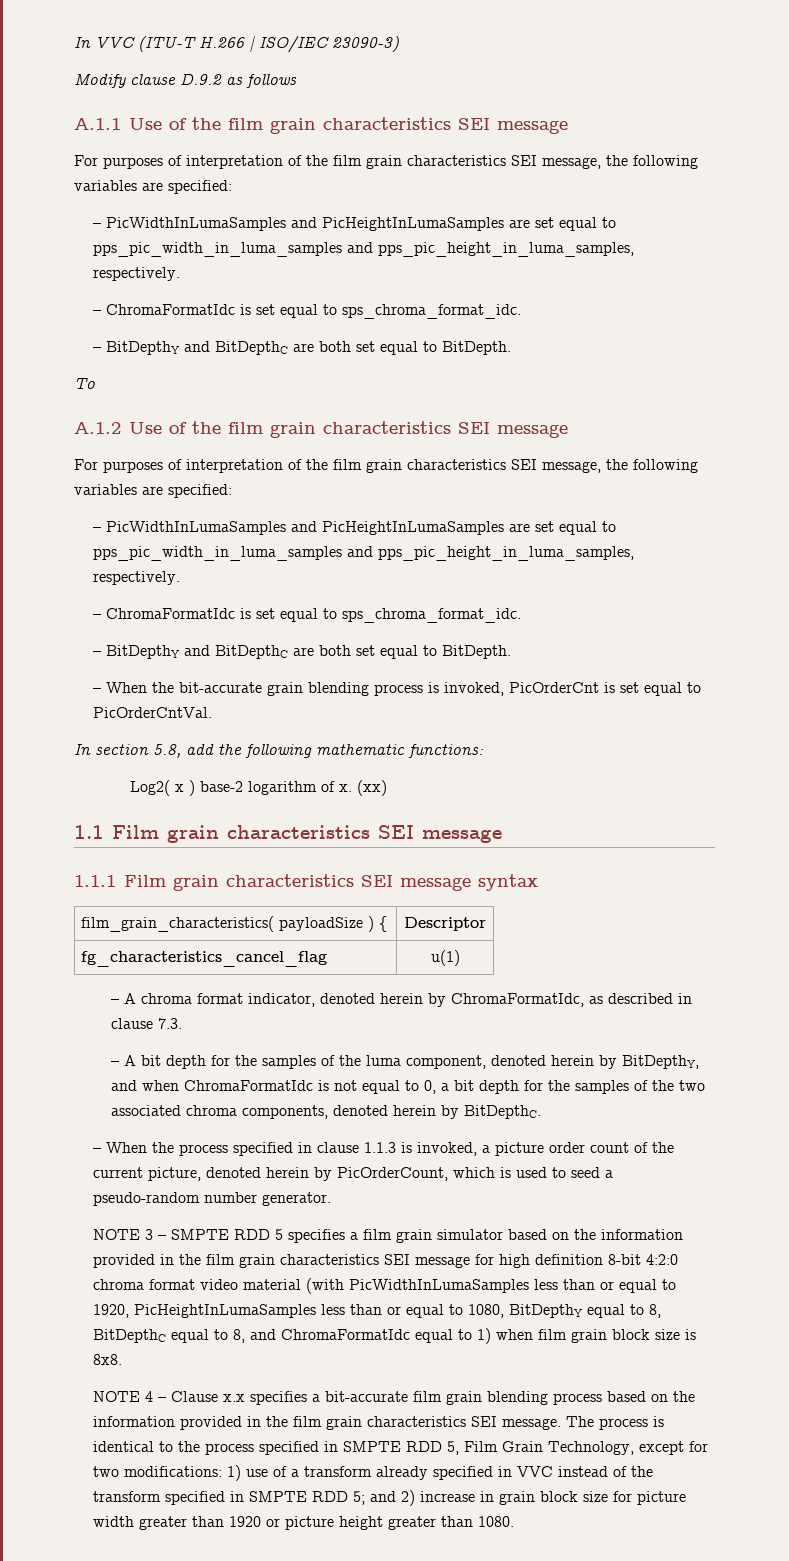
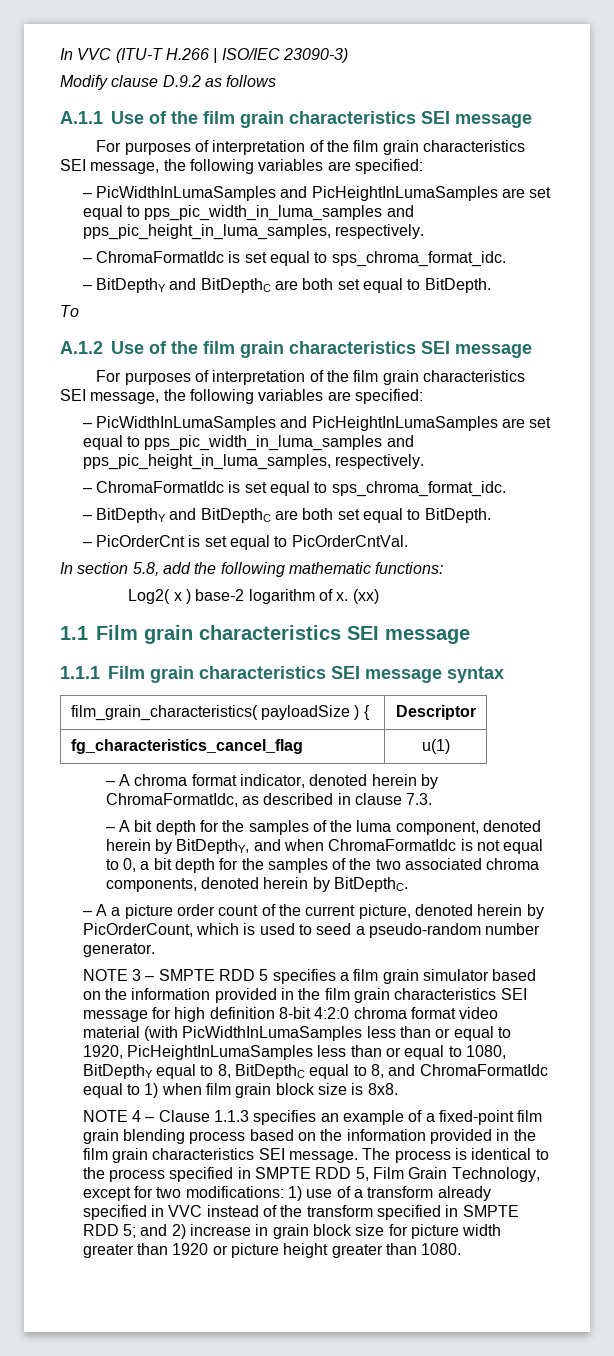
[105,682,504,696] When the bit-accurate grain blending process is invoked, -> (92, 544) none
[105,1142,477,1156] When the process specified in clause 1.1.3 is invoked, -> [96,904,108,916] A
[222,1391,408,1405] x.x specifies a bit-accurate -> [214,1110,514,1125] 1.1.3 specifies an example of a fixed-point

